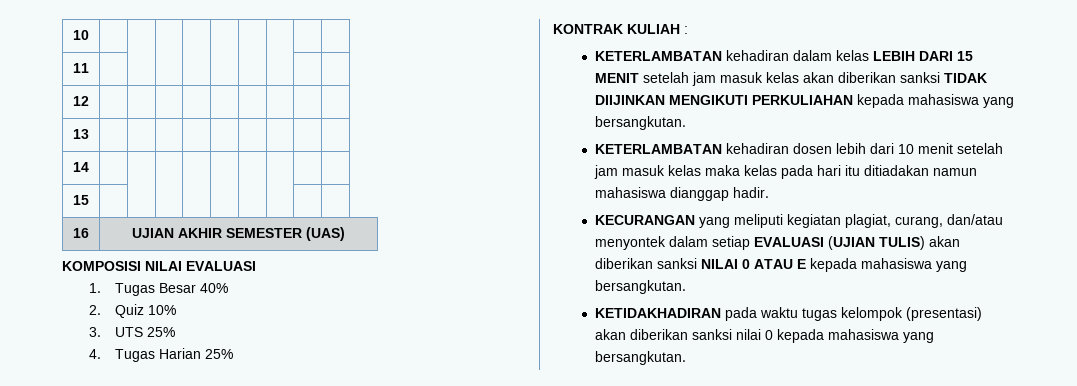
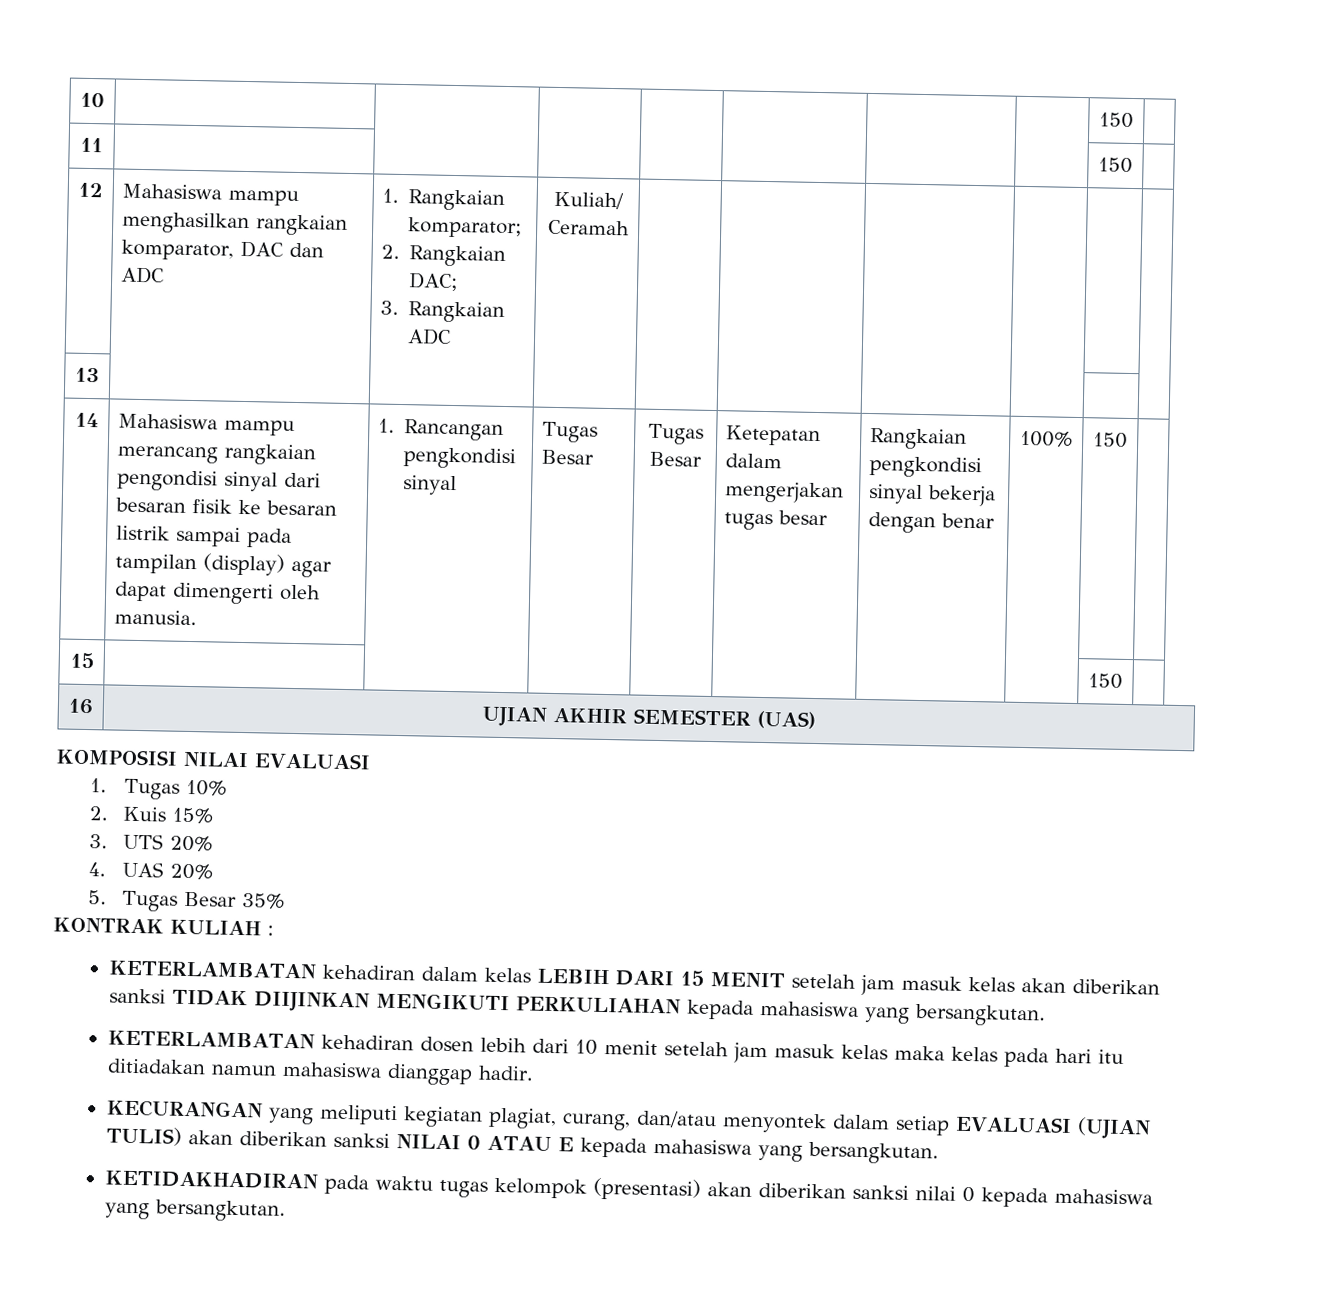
(89, 35) none -> [1099,112,1134,129] 150
(89, 68) none -> [1098,157,1133,173] 150
[73,129,89,139] [73,162,89,172] | | | | | | | | // 13 | | | | | | | | | // 14 | | | | | | | | -> [122,183,300,207] [122,211,349,236] [121,239,325,261] [121,266,166,284] [382,188,506,211] [407,217,523,239] [381,244,507,267] [408,272,459,292] [380,300,506,323] [407,328,453,345] [553,191,624,210] [547,219,630,236] [75,367,100,383] [74,412,99,428] [118,413,296,436] [117,443,317,466] [117,469,322,492] [115,497,338,516] [116,525,293,548] [115,553,333,578] [114,581,322,605] [114,609,198,626] [378,418,505,441] [403,447,517,470] [403,475,458,496] [542,421,599,443] [541,449,595,465] [648,423,705,445] [649,451,702,467] [726,425,822,447] [725,453,783,469] [724,481,845,504] [724,510,829,531] [870,428,968,450] [869,456,983,479] [868,484,997,507] [868,512,996,534] [1020,430,1073,447] [1093,432,1128,448] Mahasiswa mampu menghasilkan rangkaian komparator, DAC dan ADC | 1. Rangkaian komparator; // 2. Rangkaian DAC; // 3. Rangkaian ADC | Kuliah/ Ceramah | | | | | | // 13 | | | | | | | | | // 14 | Mahasiswa mampu merancang rangkaian pengondisi sinyal dari besaran fisik ke besaran listrik sampai pada tampilan (display) agar dapat dimengerti oleh manusia. | 1. Rancangan pengkondisi sinyal | Tugas Besar | Tugas Besar | Ketepatan dalam mengerjakan tugas besar | Rangkaian pengkondisi sinyal bekerja dengan benar | 100% | 150
(89, 200) none -> [1088,673,1123,689] 150
[159,283,229,293] [88,304,177,318] [88,327,176,337] [88,348,234,362] Besar 40% // 2. Quiz 10% // 3. UTS 25% // 4. Tugas Harian 25% -> [186,779,228,796] [89,806,214,824] [89,833,214,852] [88,861,214,880] [88,890,286,912] 10% // 2. Kuis 15% // 3. UTS 20% // 4. UAS 20% // 5. Tugas Besar 35%

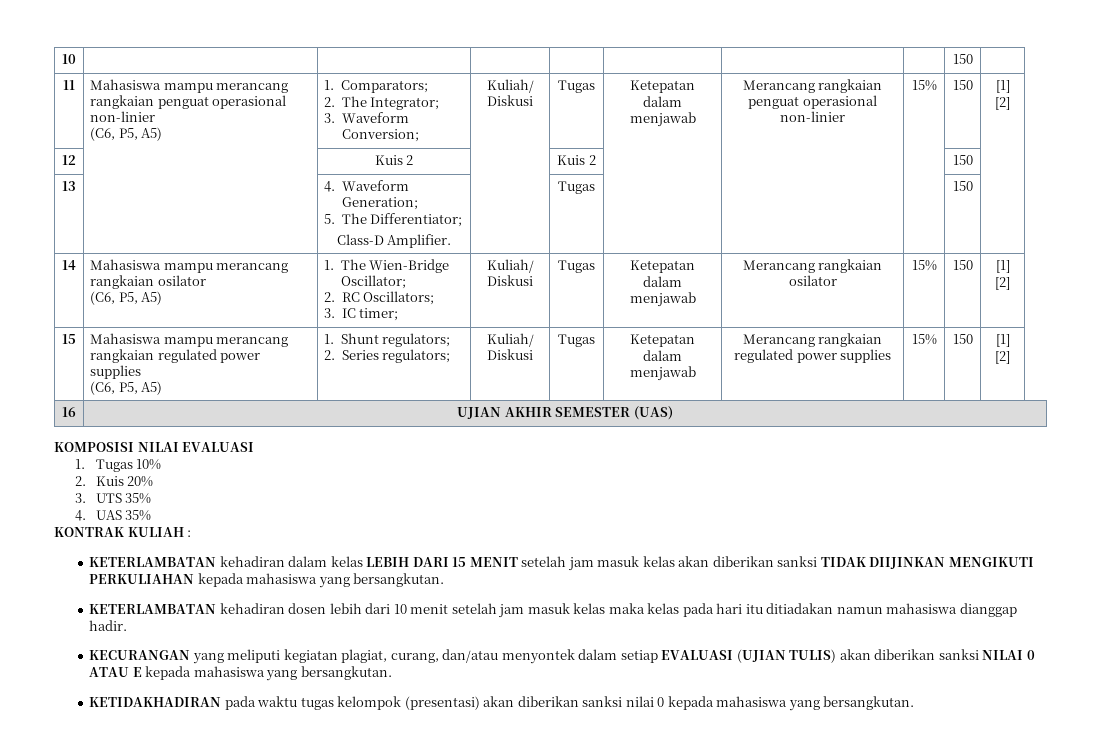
[1098,157,1133,173] [78,182,103,198] [122,183,300,207] [122,211,349,236] [121,239,325,261] [121,266,166,284] [382,188,506,211] [407,217,523,239] [381,244,507,267] [408,272,459,292] [380,300,506,323] [407,328,453,345] [553,191,624,210] [547,219,630,236] [75,367,100,383] | | | | | | | 150 | // 12 | Mahasiswa mampu menghasilkan rangkaian komparator, DAC dan ADC | 1. Rangkaian komparator; // 2. Rangkaian DAC; // 3. Rangkaian ADC | Kuliah/ Ceramah | | | | | | // 13 | | | | | | | | -> [90,79,289,93] [90,95,287,109] [90,111,156,122] [90,127,163,141] [324,80,428,93] [324,96,440,110] [324,112,409,123] [341,129,419,142] [486,79,534,93] [487,95,533,106] [558,80,595,93] [630,80,695,93] [643,96,682,107] [629,112,696,127] [742,79,883,93] [748,95,877,109] [780,111,845,122] [911,80,937,91] [952,80,973,90] [995,80,1010,93] [995,97,1010,110] [62,155,76,165] [374,155,414,165] [557,155,596,165] [952,155,973,165] [62,181,76,191] [324,180,409,192] [341,197,418,210] [324,213,463,227] [336,234,452,248] [558,181,595,194] [952,181,973,191] Mahasiswa mampu merancang rangkaian penguat operasional non-linier // (C6, P5, A5) | 1. Comparators; // 2. The Integrator; // 3. Waveform Conversion; | Kuliah/ Diskusi | Tugas | Ketepatan dalam menjawab | Merancang rangkaian penguat operasional non-linier | 15% | 150 | [1] [2] // 12 | | Kuis 2 | | Kuis 2 | | | | 150 | // 13 | | 4. Waveform Generation; // 5. The Differentiator; // Class-D Amplifier. | | Tugas | | | | 150
[117,469,322,492] [115,497,338,516] [116,525,293,548] [115,553,333,578] [114,581,322,605] [114,609,198,626] [378,418,505,441] [403,447,517,470] [403,475,458,496] [542,421,599,443] [541,449,595,465] [648,423,705,445] [649,451,702,467] [726,425,822,447] [725,453,783,469] [724,481,845,504] [724,510,829,531] [870,428,968,450] [869,456,983,479] [868,484,997,507] [868,512,996,534] [1020,430,1073,447] [1093,432,1128,448] pengondisi sinyal dari besaran fisik ke besaran listrik sampai pada tampilan (display) agar dapat dimengerti oleh manusia. | 1. Rancangan pengkondisi sinyal | Tugas Besar | Tugas Besar | Ketepatan dalam mengerjakan tugas besar | Rangkaian pengkondisi sinyal bekerja dengan benar | 100% | 150 | -> [157,275,206,286] [90,291,163,305] [324,259,450,273] [340,275,406,289] [324,291,435,305] [324,308,399,321] [486,259,534,273] [487,275,533,286] [558,260,595,273] [630,260,695,273] [643,276,682,287] [629,292,696,307] [742,259,883,273] [788,275,837,286] [911,260,937,271] [952,260,973,270] [995,260,1010,273] [995,277,1010,290] osilator // (C6, P5, A5) | 1. The Wien-Bridge Oscillator; // 2. RC Oscillators; // 3. IC timer; | Kuliah/ Diskusi | Tugas | Ketepatan dalam menjawab | Merancang rangkaian osilator | 15% | 150 | [1] [2]
[1088,673,1123,689] | | | | | | | 150 | -> [90,333,289,347] [90,349,261,363] [90,365,142,379] [90,381,163,395] [324,333,451,347] [324,349,451,363] [486,333,534,347] [487,349,533,360] [558,334,595,347] [630,334,695,347] [643,350,682,361] [629,366,696,381] [742,333,883,347] [733,349,892,363] [911,334,937,345] [952,334,973,344] [995,334,1010,347] [995,351,1010,364] Mahasiswa mampu merancang rangkaian regulated power supplies // (C6, P5, A5) | 1. Shunt regulators; // 2. Series regulators; | Kuliah/ Diskusi | Tugas | Ketepatan dalam menjawab | Merancang rangkaian regulated power supplies | 15% | 150 | [1] [2]
[172,807,214,824] 15% -> [127,476,154,487] 20%
[170,835,214,852] 20% -> [125,493,152,504] 35%
[170,863,214,880] [88,890,238,912] 20% // 5. Tugas Besar -> (122, 515) none

